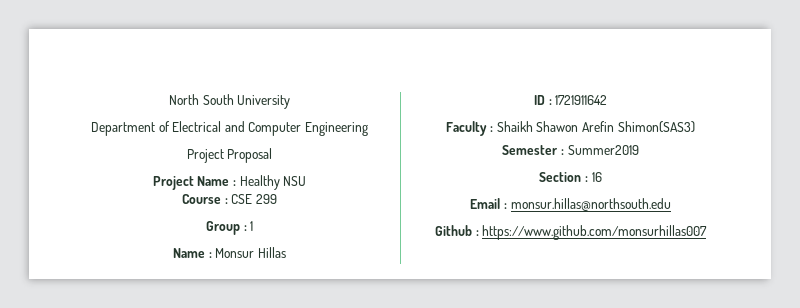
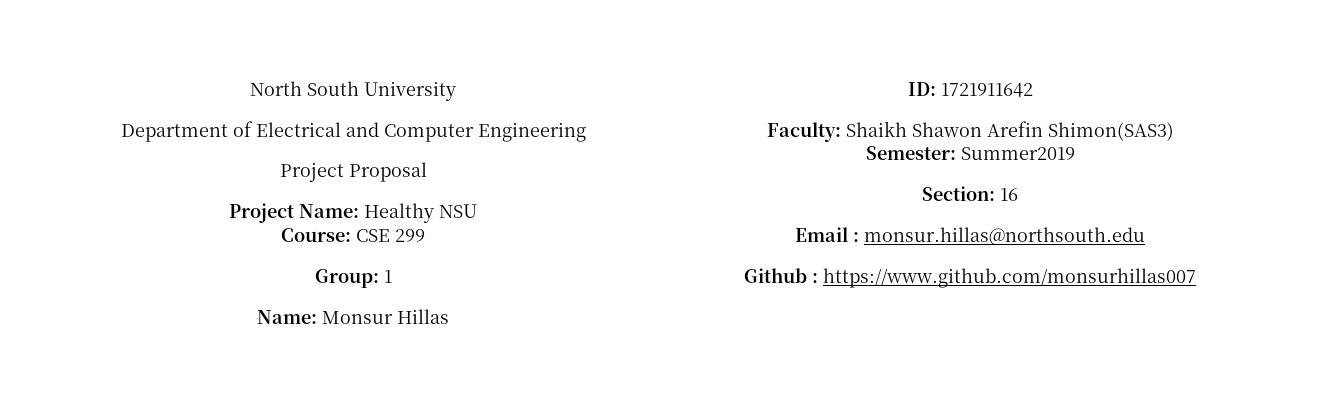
[197,176,236,186] Name : -> [299,204,359,218] Name:
[182,194,228,204] Course : -> [281,228,351,242] Course:
[205,221,247,235] Group : -> [314,269,379,288] Group:
[173,248,212,258] Name : -> [257,310,317,324] Name:
[533,95,552,105] ID : -> [907,82,936,96] ID:
[446,121,494,136] Faculty : -> [766,122,841,142] Faculty:
[502,145,564,155] Semester : -> [865,146,956,160] Semester:
[539,172,588,182] Section : -> [922,186,995,201] Section:

